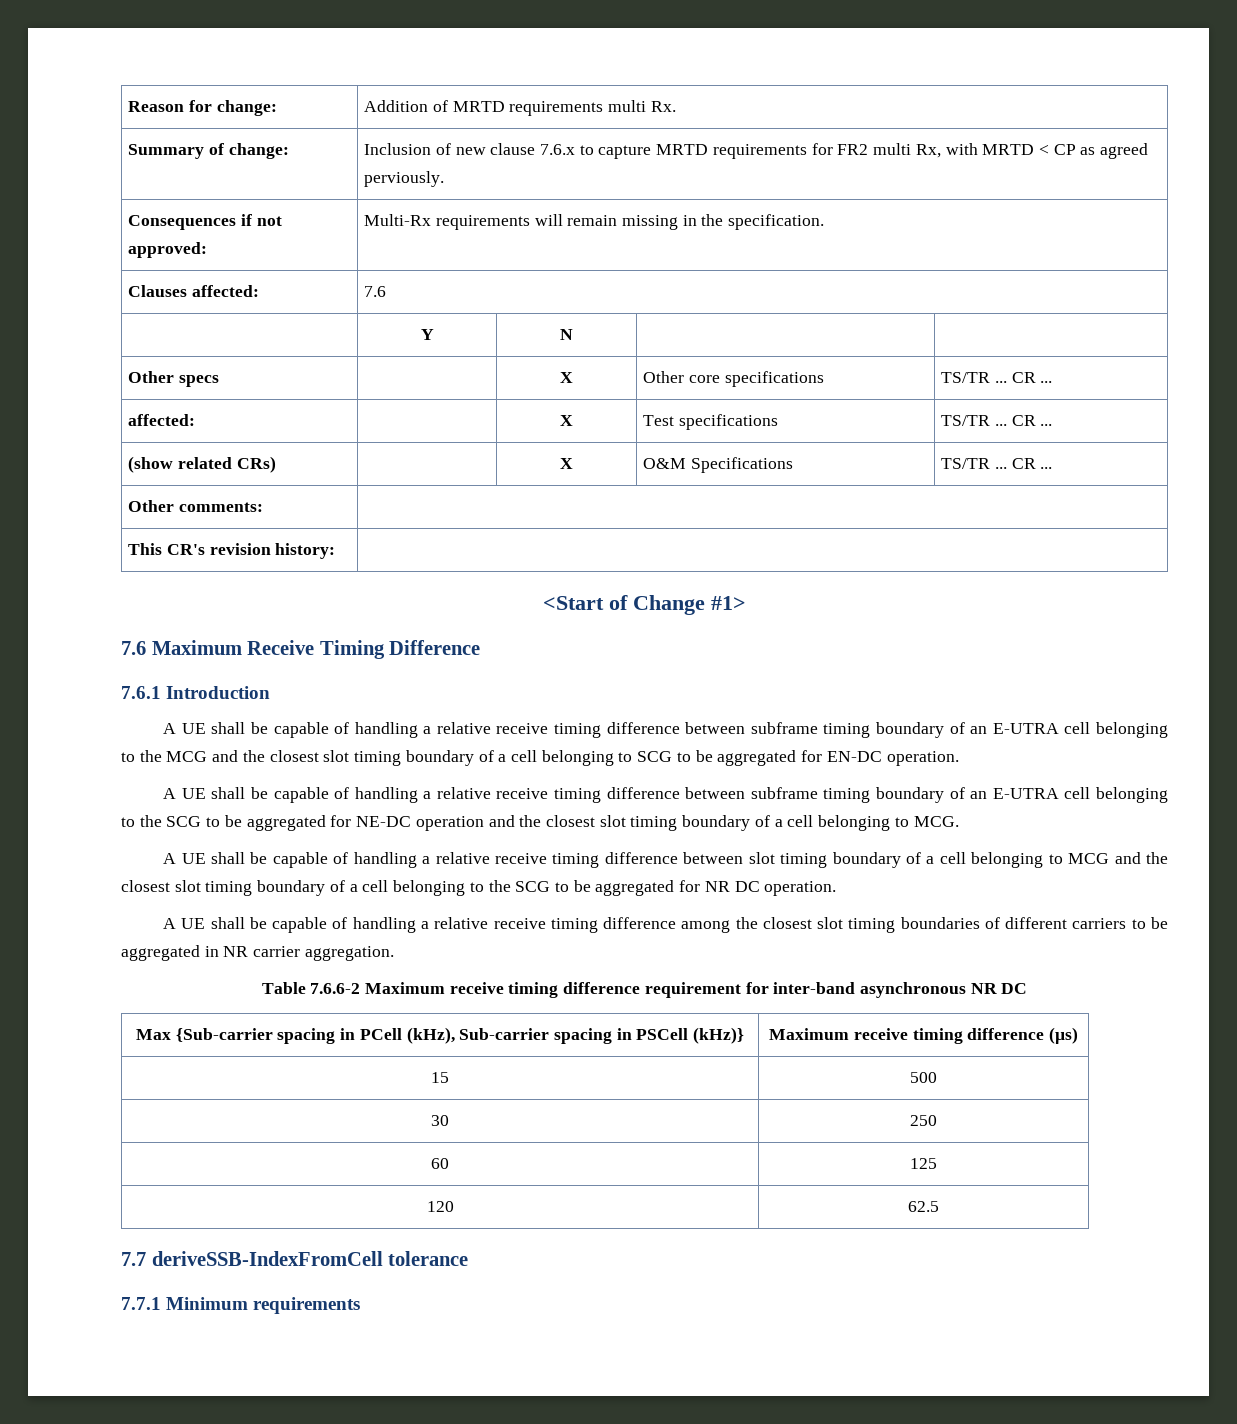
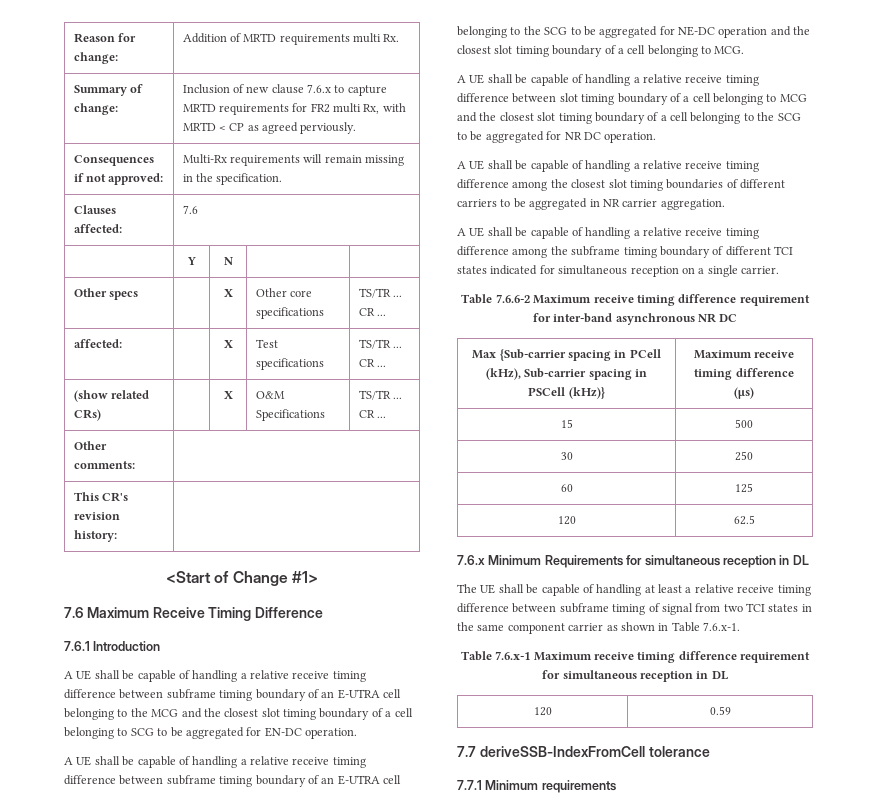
(394, 953) none -> [457,227,759,239] [457,246,793,258] [457,265,779,277] // A UE shall be capable of handling a relative receive timing difference among the subframe timing boundary of different TCI states indicated for simultaneous reception on a single carrier.
(939, 1206) none -> [457,555,809,568] [457,584,811,596] [457,603,812,615] [457,622,740,634] [460,651,811,663] [542,670,728,682] [533,707,552,716] [709,706,731,715] // 7.6.x Minimum Requirements for simultaneous reception in DL // The UE shall be capable of handling at least a relative receive timing difference between subframe timing of signal from two TCI states in the same component carrier as shown in Table 7.6.x-1. // Table 7.6.x-1 Maximum receive timing difference requirement for simultaneous reception in DL // 120 | 0.59

